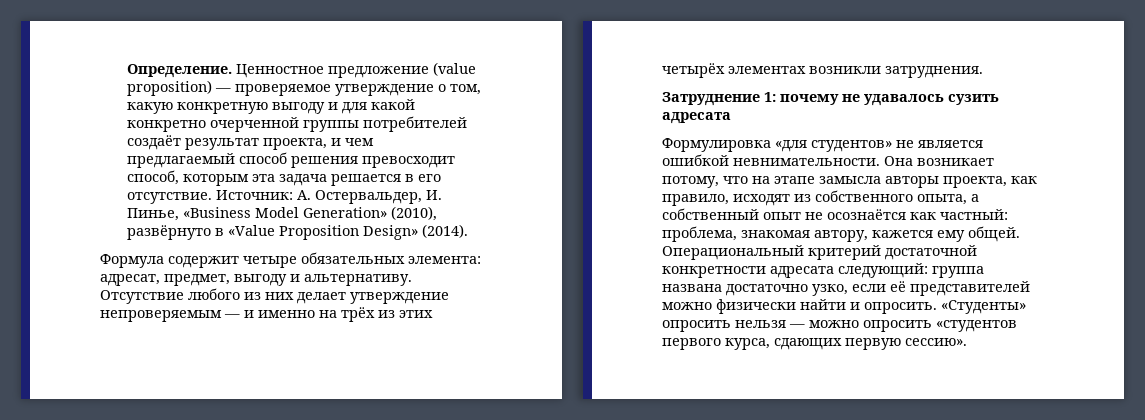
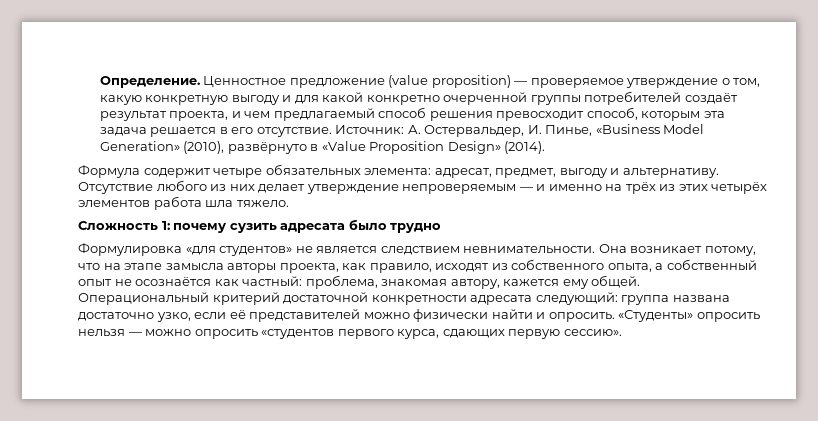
[728,66,983,78] [662,92,944,106] элементах возникли затруднения. // Затруднение 1: почему не удавалось -> [78,196,289,210] [78,221,227,233] элементов работа шла тяжело. // Сложность 1: почему
(731, 118) none -> [348,219,442,233] было трудно
[662,154,729,166] ошибкой -> [380,246,460,255] следствием

